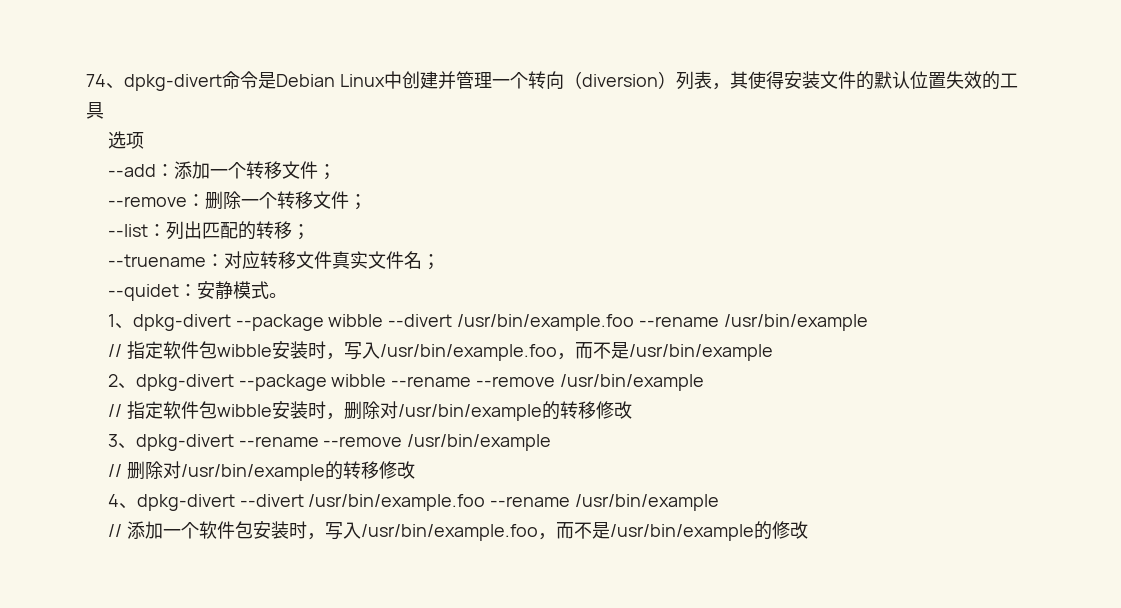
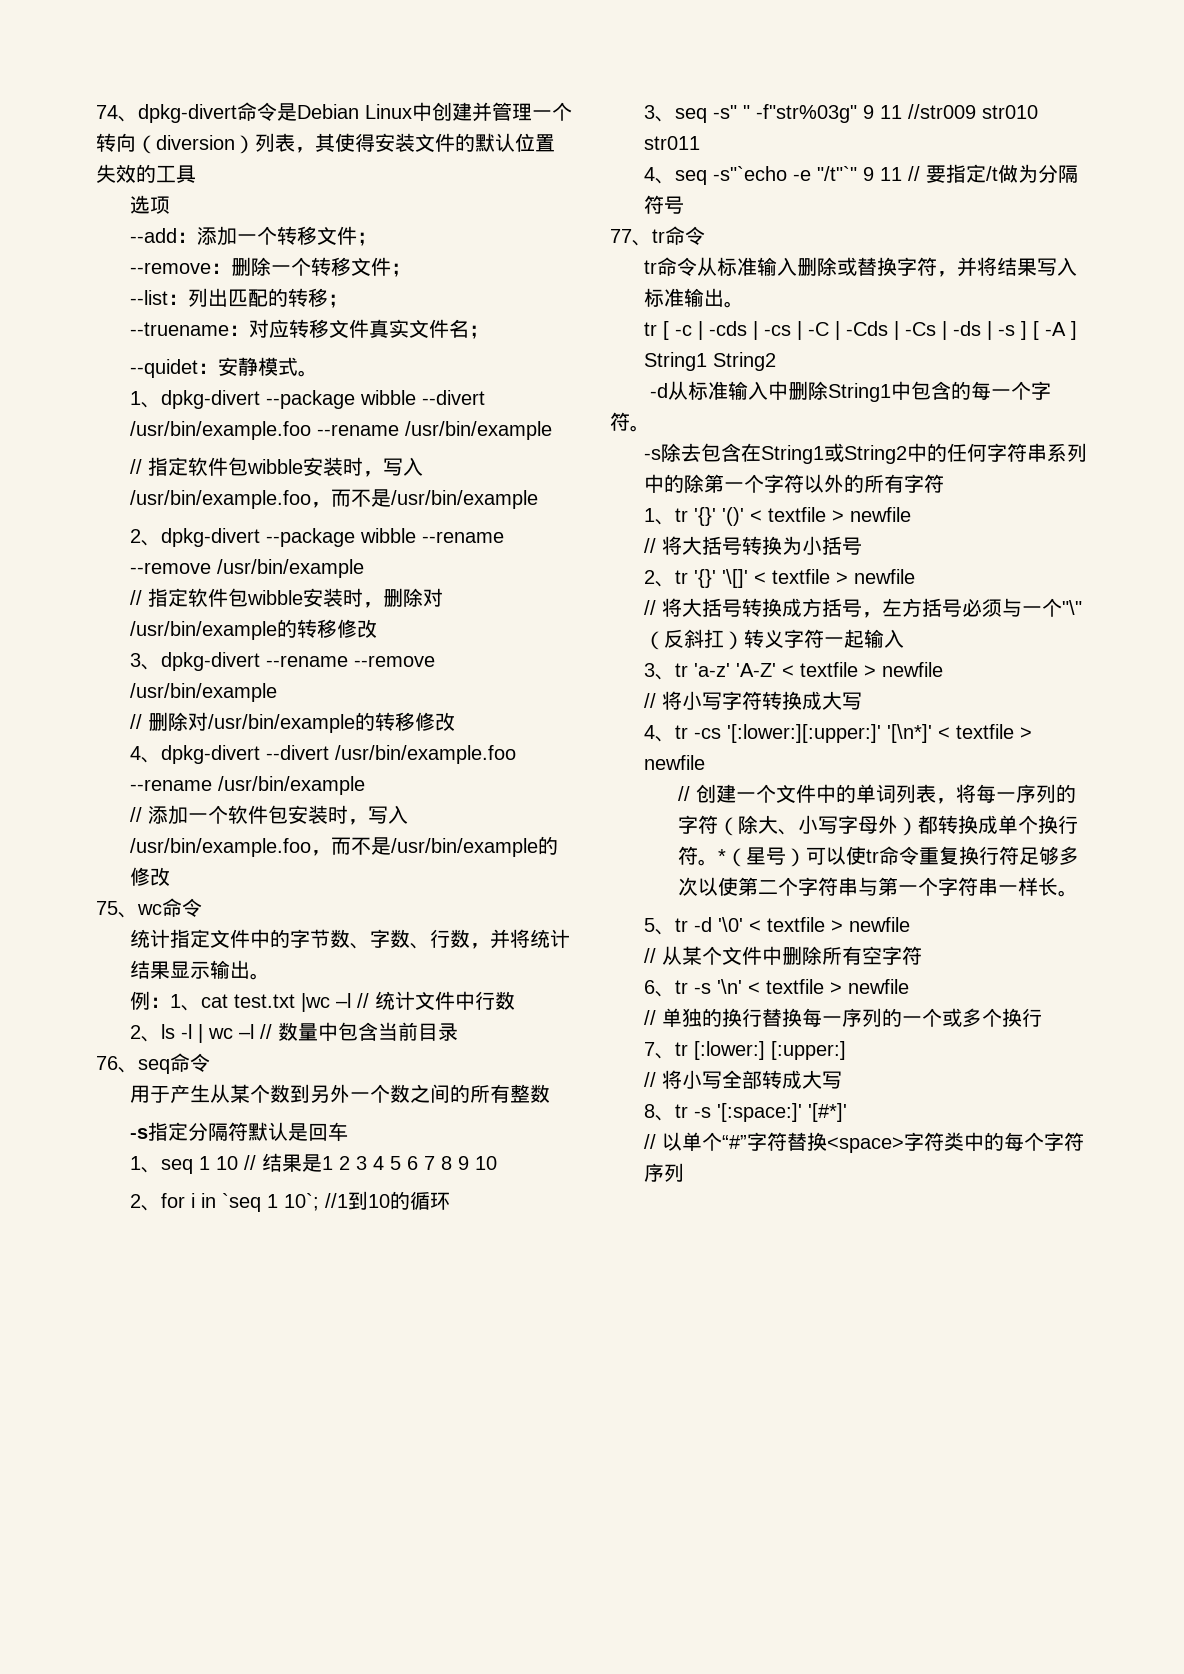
(808, 530) none -> [96,898,202,918] [129,929,570,949] [129,960,270,980] [129,991,515,1012] [129,1022,458,1043] [96,1053,210,1074] [129,1084,550,1103] [129,1122,348,1142] [129,1153,497,1174] [129,1191,450,1212] [643,104,1038,123] [643,136,700,150] [643,164,1078,185] [643,195,684,214] [610,226,705,246] [643,257,1077,277] [643,288,744,308] [643,321,1077,340] [643,352,776,371] [649,381,1051,402] [610,412,650,432] [643,443,1087,464] [643,474,944,493] [643,507,911,526] [643,536,862,555] [643,569,915,588] [643,598,1082,618] [643,629,904,650] [643,662,943,680] [643,691,862,710] [643,724,1032,743] [643,755,705,770] [677,784,1076,804] [677,815,1078,836] [677,846,1079,867] [677,877,1078,897] [643,917,910,935] [643,946,922,965] [643,979,909,997] [643,1008,1042,1027] [643,1041,846,1060] [643,1070,842,1089] [643,1103,847,1122] [643,1132,1084,1153] [643,1163,684,1182] // 75、wc命令 // 统计指定文件中的字节数、字数、行数，并将统计结果显示输出。 // 例：1、cat test.txt |wc –l // 统计文件中行数 // 2、ls -l | wc –l // 数量中包含当前目录 // 76、seq命令 // 用于产生从某个数到另外一个数之间的所有整数 // -s指定分隔符默认是回车 // 1、seq 1 10 // 结果是1 2 3 4 5 6 7 8 9 10 // 2、for i in `seq 1 10`; //1到10的循环 // 3、seq -s" " -f"str%03g" 9 11 //str009 str010 str011 // 4、seq -s"`echo -e "/t"`" 9 11 // 要指定/t做为分隔符号 // 77、tr命令 // tr命令从标准输入删除或替换字符，并将结果写入标准输出。 // tr [ -c | -cds | -cs | -C | -Cds | -Cs | -ds | -s ] [ -A ] String1 String2 // -d从标准输入中删除String1中包含的每一个字符。 // -s除去包含在String1或String2中的任何字符串系列中的除第一个字符以外的所有字符 // 1、tr '{}' '()' < textfile > newfile // // 将大括号转换为小括号 // 2、tr '{}' '\[]' < textfile > newfile // // 将大括号转换成方括号，左方括号必须与一个"\"（反斜扛）转义字符一起输入 // 3、tr 'a-z' 'A-Z' < textfile > newfile // // 将小写字符转换成大写 // 4、tr -cs '[:lower:][:upper:]' '[\n*]' < textfile > newfile // // 创建一个文件中的单词列表，将每一序列的字符（除大、小写字母外）都转换成单个换行符。*（星号）可以使tr命令重复换行符足够多次以使第二个字符串与第一个字符串一样长。 // 5、tr -d '\0' < textfile > newfile // // 从某个文件中删除所有空字符 // 6、tr -s '\n' < textfile > newfile // // 单独的换行替换每一序列的一个或多个换行 // 7、tr [:lower:] [:upper:] // // 将小写全部转成大写 // 8、tr -s '[:space:]' '[#*]' // // 以单个“#”字符替换<space>字符类中的每个字符序列

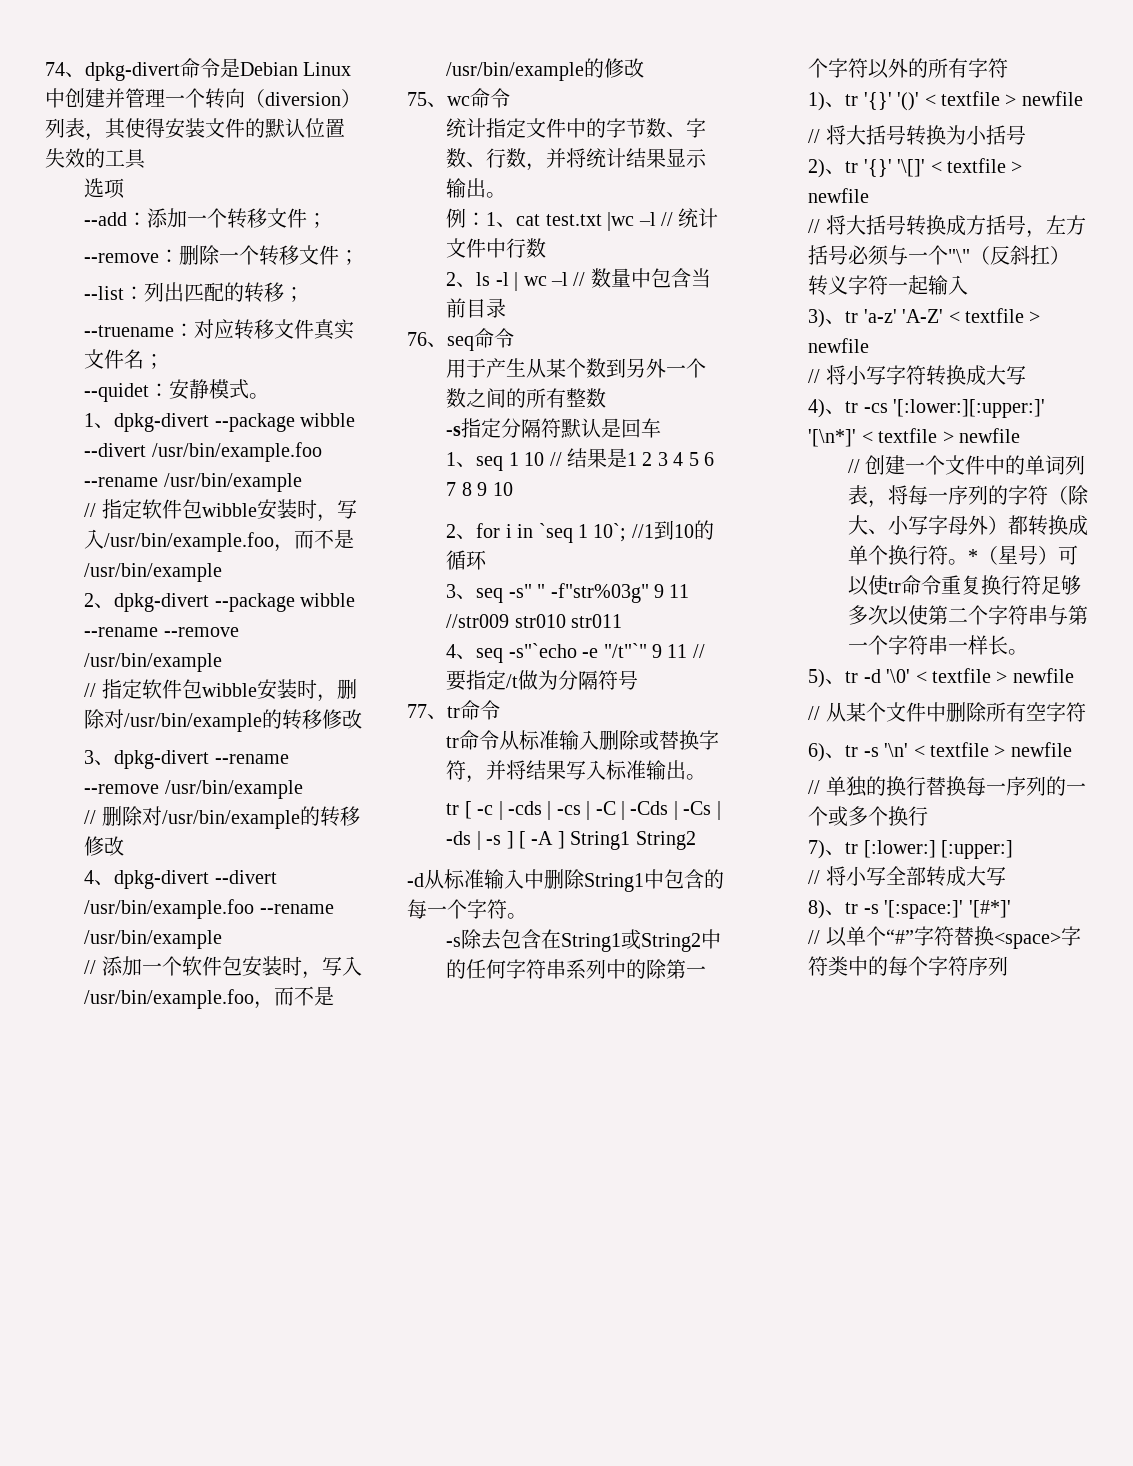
[643,508,655,522] 1 -> [808,92,826,111] 1)
[643,570,655,584] 2 -> [808,159,826,178] 2)
[643,663,655,677] 3 -> [808,309,826,328] 3)
[643,725,655,739] 4 -> [808,399,826,418] 4)
[643,918,655,932] 5 -> [808,669,826,688] 5)
[643,980,655,994] 6 -> [808,743,826,762] 6)
[643,1042,655,1056] 7 -> [808,840,826,859] 7)
[643,1104,655,1118] 8 -> [808,900,826,919] 8)

